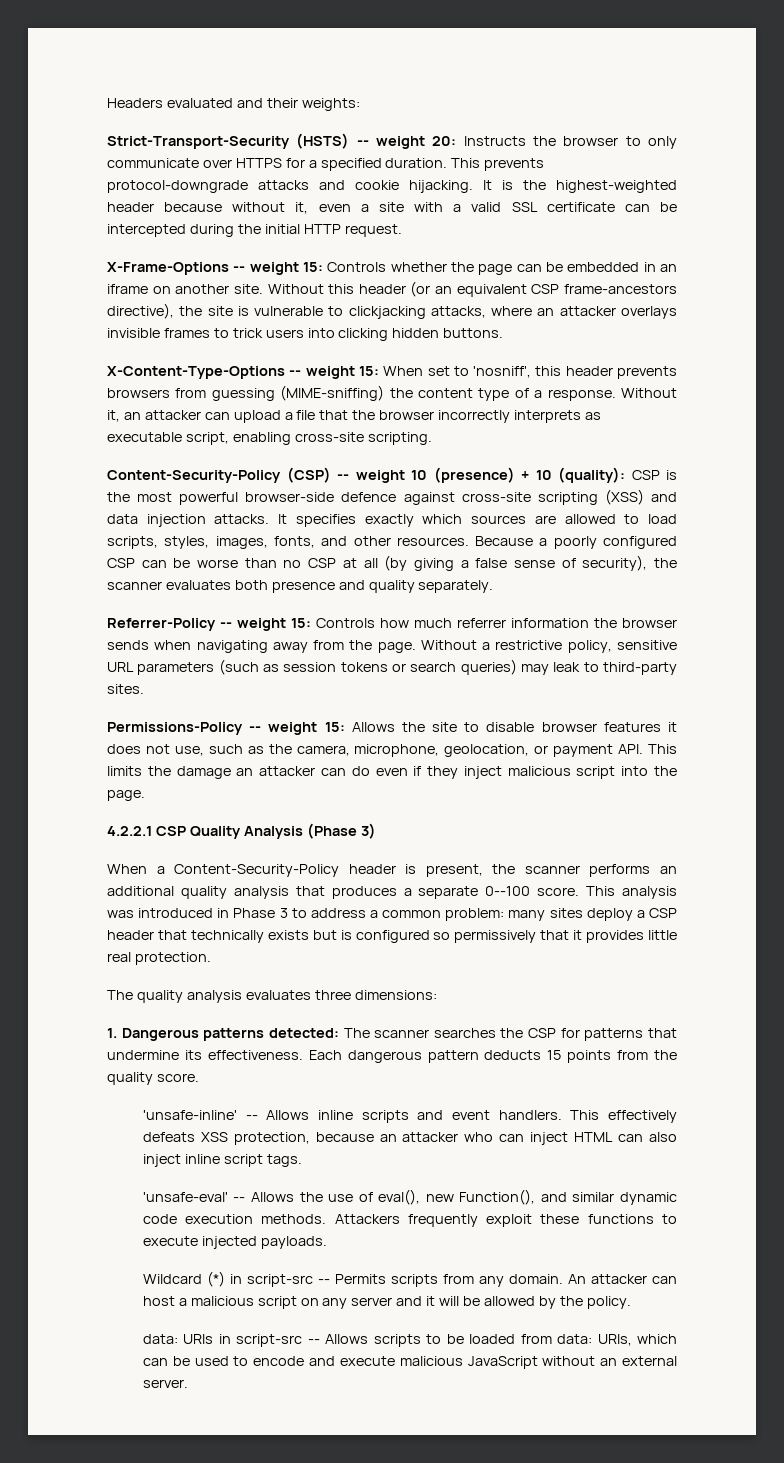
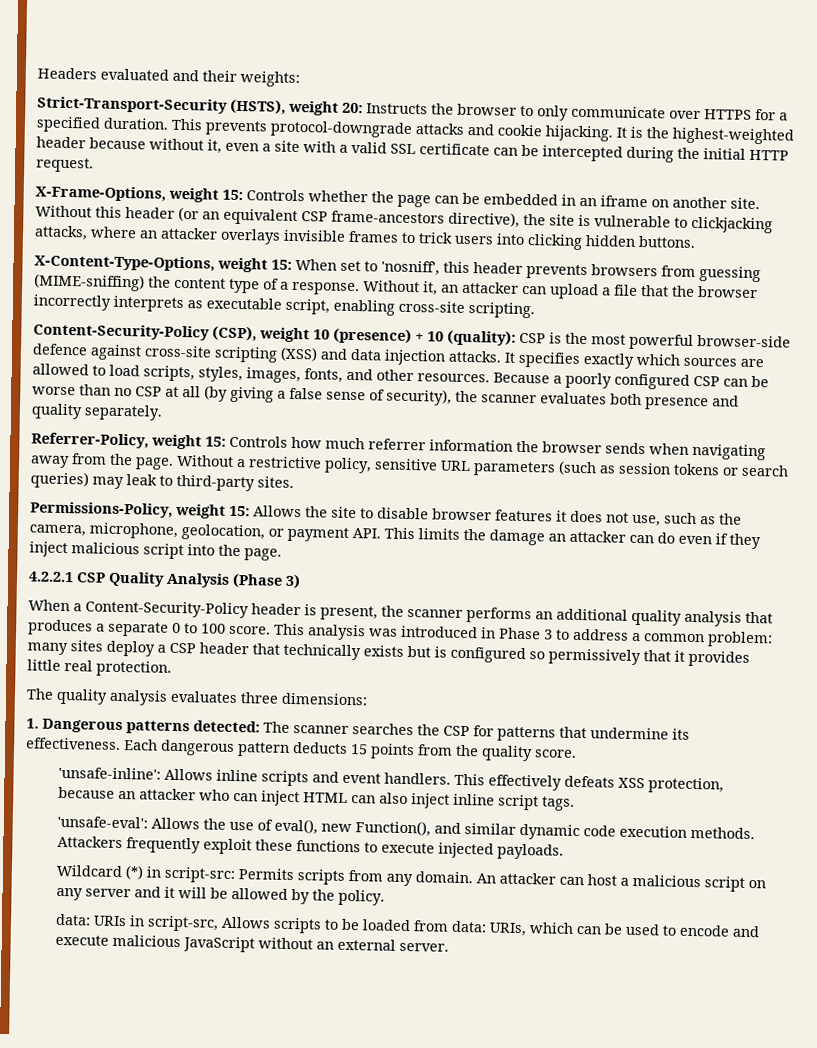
[296,133,369,149] (HSTS) -- -> [230,98,286,115] (HSTS),
[107,262,246,275] X-Frame-Options -- -> [35,185,166,202] X-Frame-Options,
[107,366,302,379] X-Content-Type-Options -- -> [34,254,215,272] X-Content-Type-Options,
[286,467,349,483] (CSP) -- -> [212,325,257,342] (CSP),
[107,618,232,631] Referrer-Policy -- -> [31,432,149,449] Referrer-Policy,
[107,722,262,735] Permissions-Policy -- -> [30,501,173,518] Permissions-Policy,
[485,886,531,896] 0--100 -> [172,622,226,634] 0 to 100
[142,1110,258,1120] 'unsafe-inline' -- -> [58,766,162,780] 'unsafe-inline':
[142,1192,246,1202] 'unsafe-eval' -- -> [57,815,149,829] 'unsafe-eval':
[246,1274,330,1287] script-src -- -> [164,866,236,884] script-src:
[236,1334,320,1347] script-src -- -> [147,915,220,932] script-src,

